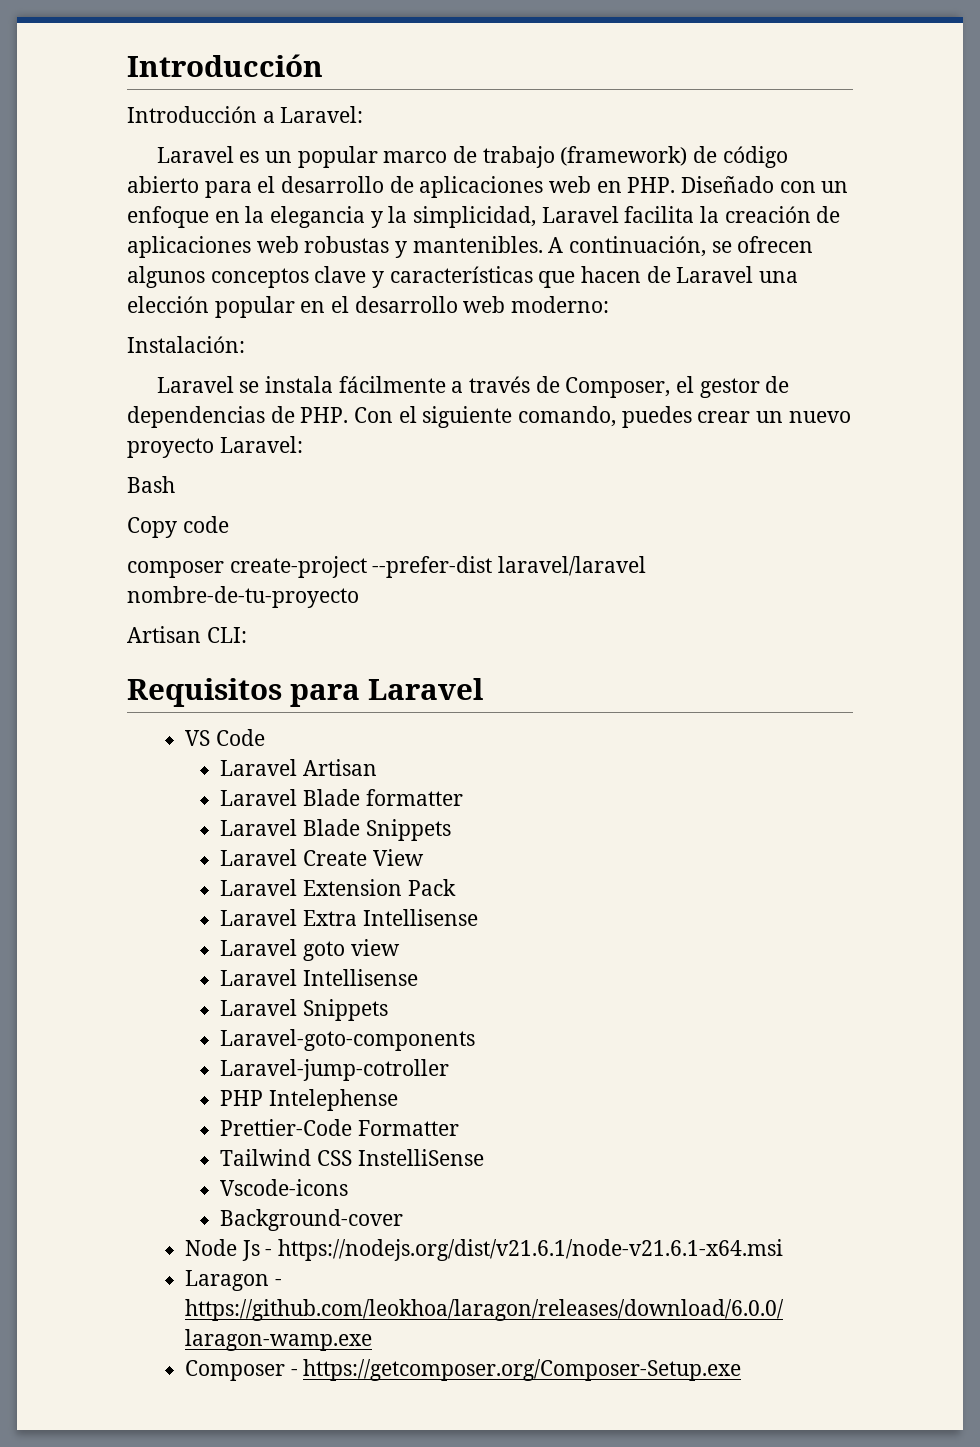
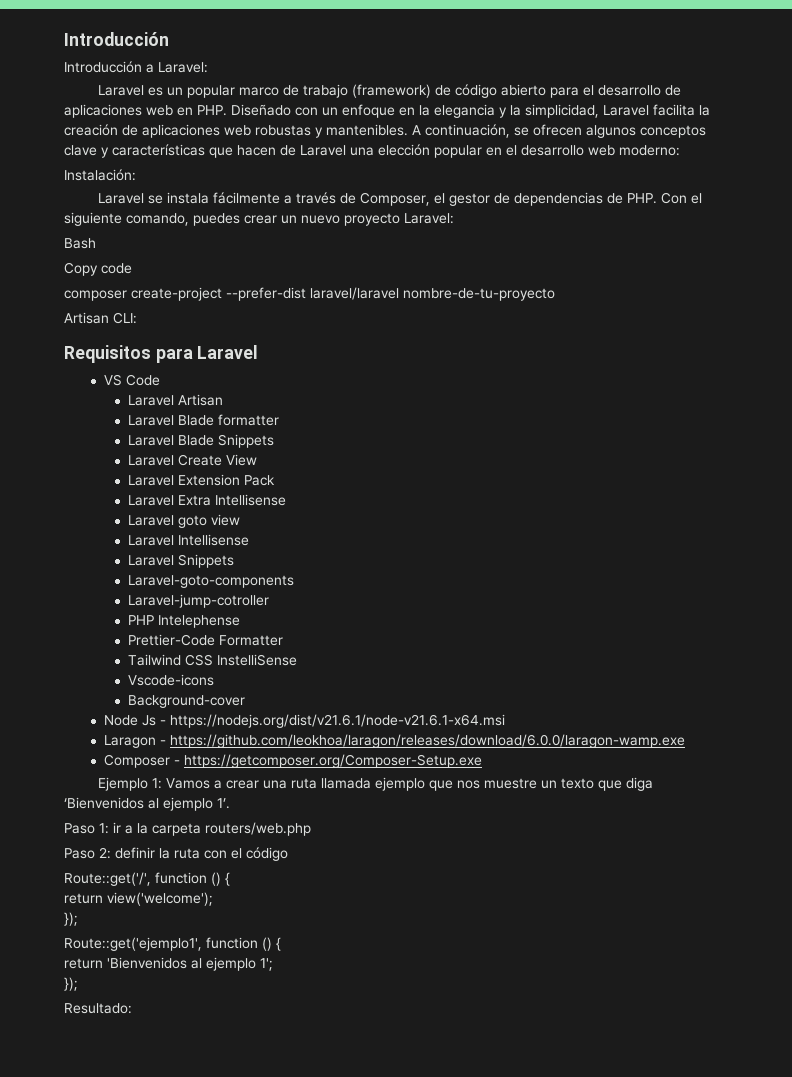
(742, 1370) none -> [97,777,653,791] [64,797,230,811] [64,822,311,836] [64,847,288,861] [64,872,230,886] [64,892,213,906] [64,912,78,926] [64,937,281,951] [64,957,273,971] [64,977,78,991] [64,1003,132,1014] // Ejemplo 1: Vamos a crear una ruta llamada ejemplo que nos muestre un texto que diga ‘Bienvenidos al ejemplo 1’. // Paso 1: ir a la carpeta routers/web.php // Paso 2: definir la ruta con el código // Route::get('/', function () { // return view('welcome'); // }); // Route::get('ejemplo1', function () { // return 'Bienvenidos al ejemplo 1'; // }); // Resultado:

